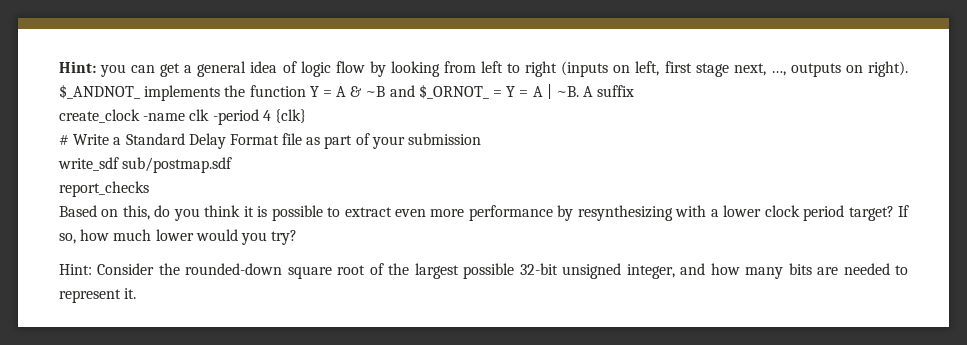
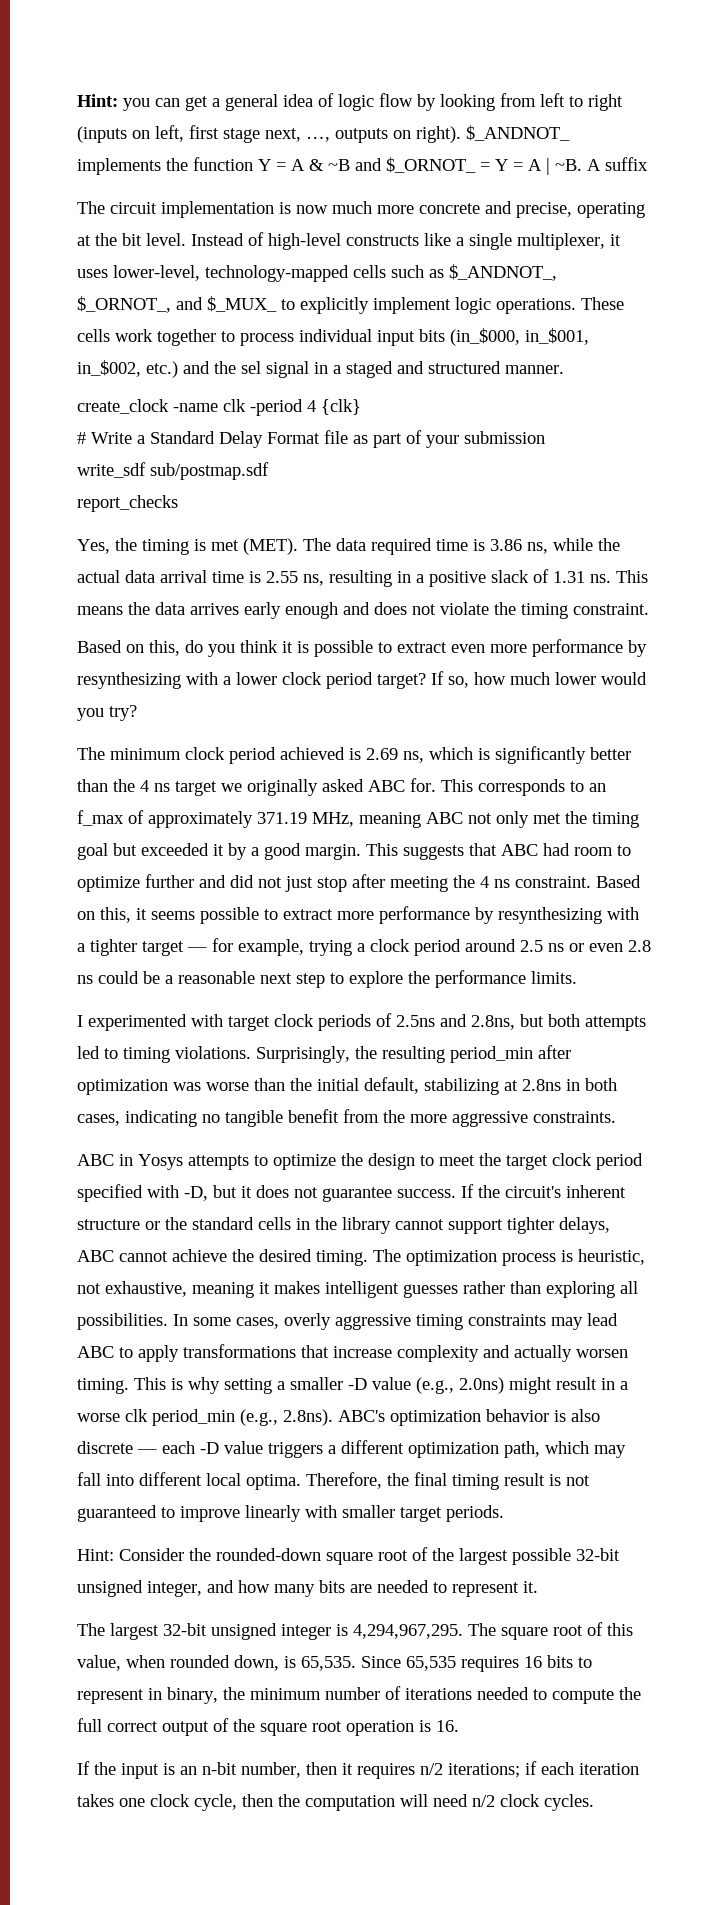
(635, 91) none -> [77,201,645,218] [77,232,621,250] [77,264,557,282] [77,296,624,314] [77,328,589,346] [77,360,564,378] // The circuit implementation is now much more concrete and precise, operating at the bit level. Instead of high-level constructs like a single multiplexer, it uses lower-level, technology-mapped cells such as $_ANDNOT_, $_ORNOT_, and $_MUX_ to explicitly implement logic operations. These cells work together to process individual input bits (in_$000, in_$001, in_$002, etc.) and the sel signal in a staged and structured manner.
(149, 189) none -> [77,538,620,555] [77,569,648,587] [77,602,649,619] // Yes, the timing is met (MET). The data required time is 3.86 ns, while the actual data arrival time is 2.55 ns, resulting in a positive slack of 1.31 ns. This means the data arrives early enough and does not violate the timing constraint.
(298, 237) none -> [77,746,631,764] [77,778,606,796] [77,810,639,828] [77,843,631,860] [77,874,641,892] [77,906,639,924] [77,938,651,956] [77,970,577,988] [77,1013,646,1031] [77,1045,571,1063] [77,1077,617,1095] [77,1109,616,1127] [77,1153,643,1170] [77,1184,626,1202] [77,1217,610,1234] [77,1249,645,1266] [77,1281,638,1298] [77,1313,618,1330] [77,1344,628,1362] [77,1377,628,1394] [77,1409,600,1426] [77,1440,626,1458] [77,1472,590,1490] [77,1505,504,1522] // The minimum clock period achieved is 2.69 ns, which is significantly better than the 4 ns target we originally asked ABC for. This corresponds to an f_max of approximately 371.19 MHz, meaning ABC not only met the timing goal but exceeded it by a good margin. This suggests that ABC had room to optimize further and did not just stop after meeting the 4 ns constraint. Based on this, it seems possible to extract more performance by resynthesizing with a tighter target — for example, trying a clock period around 2.5 ns or even 2.8 ns could be a reasonable next step to explore the performance limits. // I experimented with target clock periods of 2.5ns and 2.8ns, but both attempts led to timing violations. Surprisingly, the resulting period_min after optimization was worse than the initial default, stabilizing at 2.8ns in both cases, indicating no tangible benefit from the more aggressive constraints. // ABC in Yosys attempts to optimize the design to meet the target clock period specified with -D, but it does not guarantee success. If the circuit's inherent structure or the standard cells in the library cannot support tighter delays, ABC cannot achieve the desired timing. The optimization process is heuristic, not exhaustive, meaning it makes intelligent guesses rather than exploring all possibilities. In some cases, overly aggressive timing constraints may lead ABC to apply transformations that increase complexity and actually worsen timing. This is why setting a smaller -D value (e.g., 2.0ns) might result in a worse clk period_min (e.g., 2.8ns). ABC's optimization behavior is also discrete — each -D value triggers a different optimization path, which may fall into different local optima. Therefore, the final timing result is not guaranteed to improve linearly with smaller target periods.
(137, 293) none -> [77,1622,633,1640] [77,1655,592,1672] [77,1686,641,1704] [77,1718,459,1736] [77,1761,639,1779] [77,1794,594,1811] // The largest 32-bit unsigned integer is 4,294,967,295. The square root of this value, when rounded down, is 65,535. Since 65,535 requires 16 bits to represent in binary, the minimum number of iterations needed to compute the full correct output of the square root operation is 16. // If the input is an n-bit number, then it requires n/2 iterations; if each iteration takes one clock cycle, then the computation will need n/2 clock cycles.

